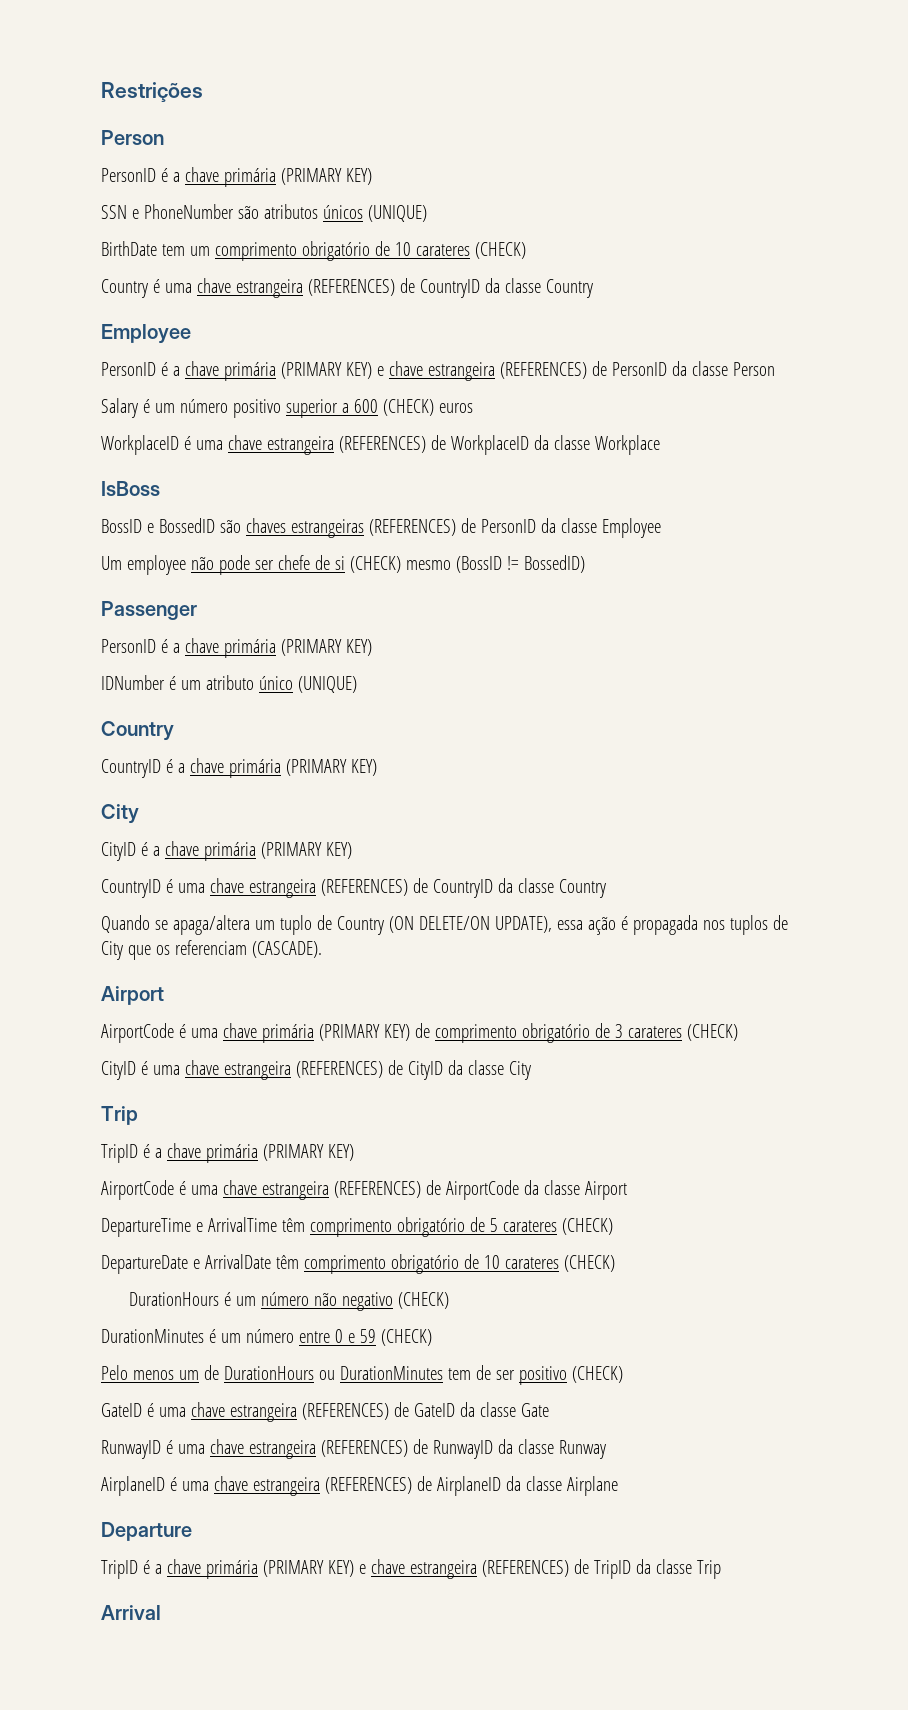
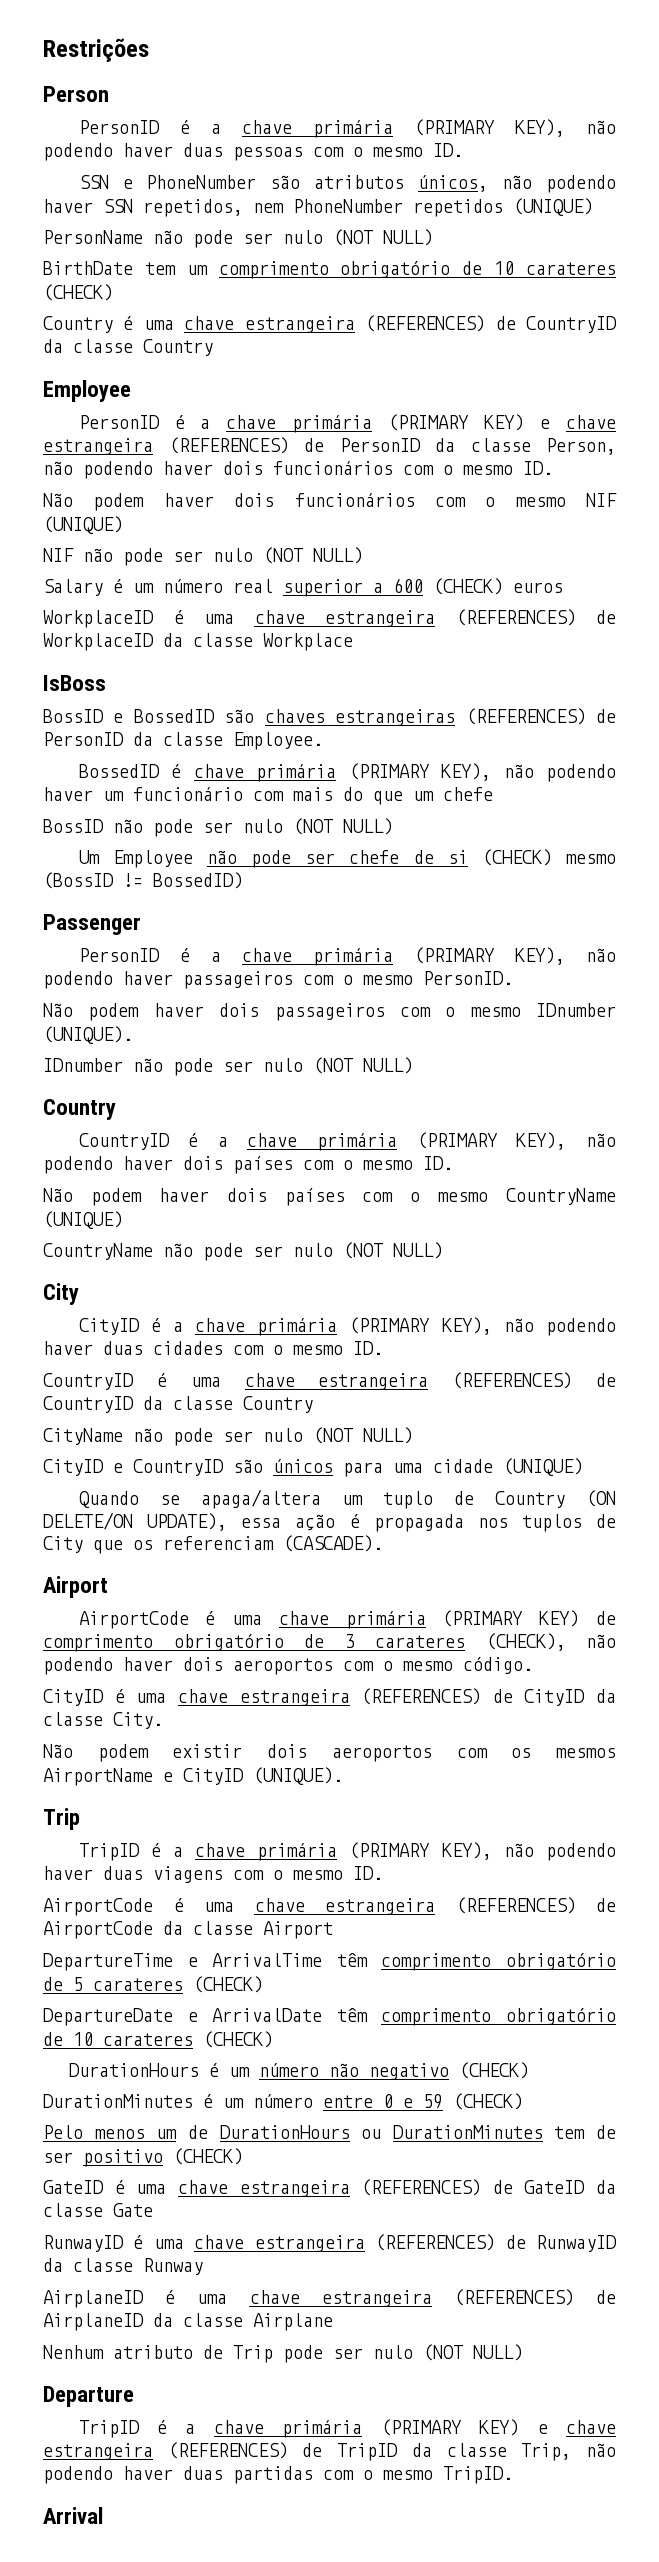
[345,168,372,185] KEY) -> [514,119,616,137] [43,143,463,161] KEY), não podendo haver duas pessoas com o mesmo ID.
[322,205,427,222] únicos (UNIQUE) -> [418,175,617,193] [43,198,593,217] [43,229,433,248] únicos, não podendo haver SSN repetidos, nem PhoneNumber repetidos (UNIQUE) // PersonName não pode ser nulo (NOT NULL)
[732,362,775,376] Person -> [546,438,616,455] [43,461,553,479] [43,493,617,511] [43,516,123,534] [43,547,363,566] Person, não podendo haver dois funcionários com o mesmo ID. // Não podem haver dois funcionários com o mesmo NIF (UNIQUE) // NIF não pode ser nulo (NOT NULL)
[232,399,281,418] positivo -> [233,579,273,593] real
[601,518,661,538] Employee -> [233,732,323,750] [78,763,616,782] [43,787,493,805] [43,818,393,837] Employee. // BossedID é chave primária (PRIMARY KEY), não podendo haver um funcionário com mais do que um chefe // BossID não pode ser nulo (NOT NULL)
[126,555,186,575] employee -> [112,850,193,868] Employee
[345,639,372,656] [101,675,357,693] KEY) // IDNumber é um atributo único (UNIQUE) -> [514,947,616,965] [43,971,513,989] [43,1003,616,1021] [43,1026,133,1044] [43,1057,413,1076] KEY), não podendo haver passageiros com o mesmo PersonID. // Não podem haver dois passageiros com o mesmo IDnumber (UNIQUE). // IDnumber não pode ser nulo (NOT NULL)
[350,759,377,776] KEY) -> [516,1132,616,1150] [43,1156,453,1174] [43,1188,616,1206] [43,1211,123,1229] [43,1242,443,1261] KEY), não podendo haver dois países com o mesmo ID. // Não podem haver dois países com o mesmo CountryName (UNIQUE) // CountryName não pode ser nulo (NOT NULL)
[325,842,352,859] KEY) -> [441,1317,617,1336] [43,1341,383,1355] KEY), não podendo haver duas cidades com o mesmo ID.
(606, 888) none -> [43,1427,413,1446] [43,1458,583,1477] // CityName não pode ser nulo (NOT NULL) // CityID e CountryID são únicos para uma cidade (UNIQUE)
[686,1024,738,1041] (CHECK) -> [485,1633,616,1651] [43,1657,533,1675] (CHECK), não podendo haver dois aeroportos com o mesmo código.
[508,1061,531,1080] City -> [113,1712,163,1729] [43,1744,616,1762] [43,1767,343,1786] City. // Não podem existir dois aeroportos com os mesmos AirportName e CityID (UNIQUE).
[327,1144,354,1161] KEY) -> [441,1842,617,1861] [43,1866,383,1883] KEY), não podendo haver duas viagens com o mesmo ID.
(618, 1486) none -> [43,2344,523,2363] // Nenhum atributo de Trip pode ser nulo (NOT NULL)
[696,1560,721,1579] Trip -> [521,2443,616,2461] [43,2466,513,2484] Trip, não podendo haver duas partidas com o mesmo TripID.

